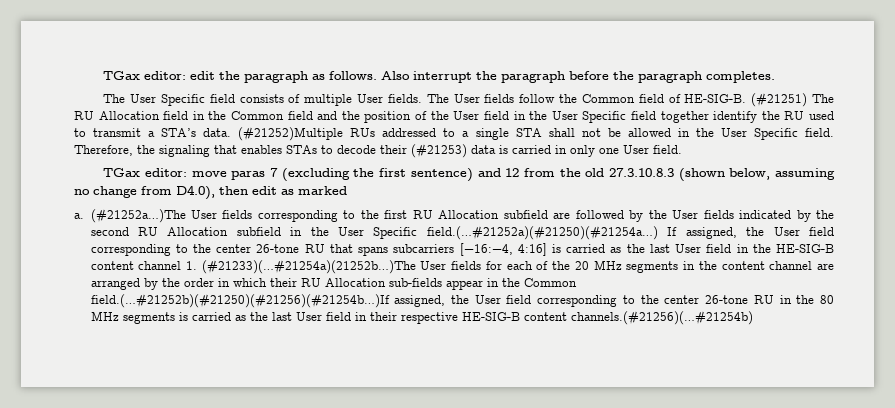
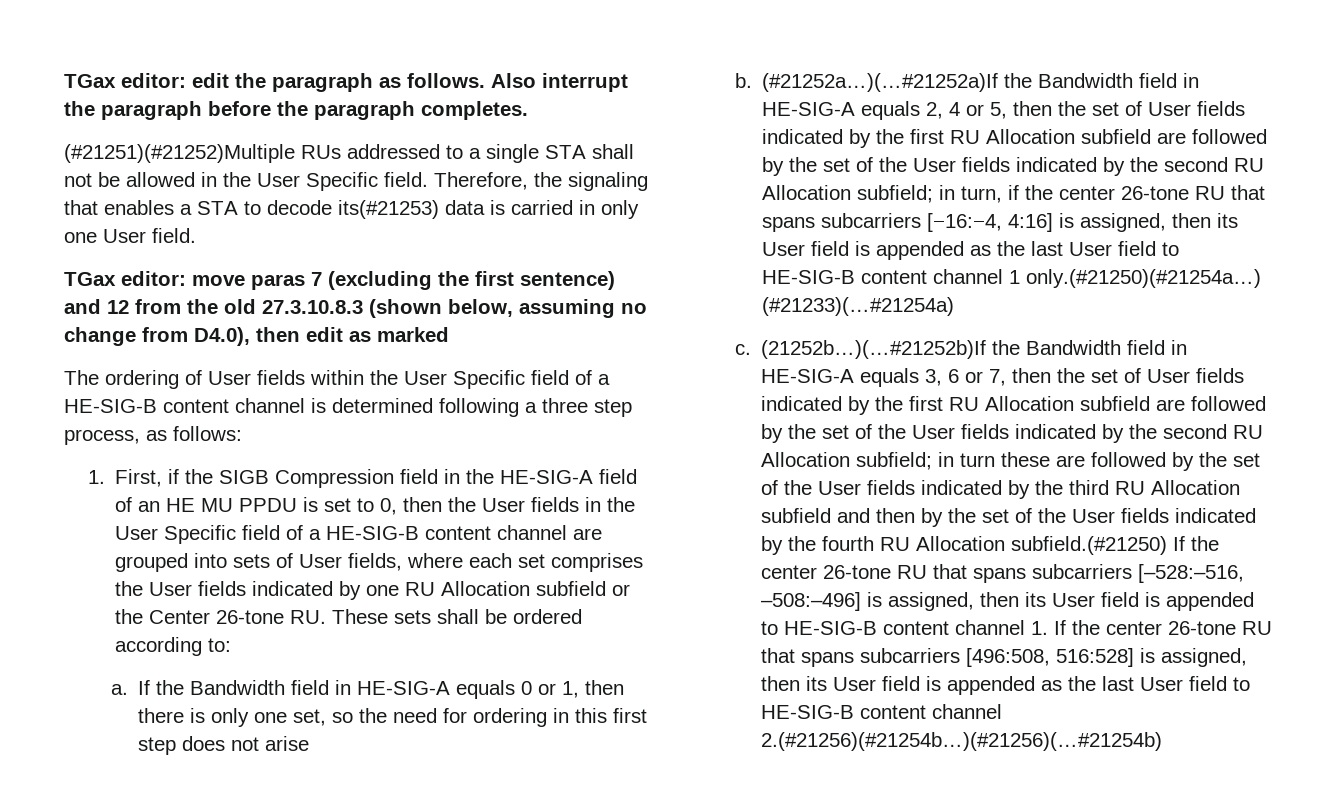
[103,93,834,107] [74,111,834,123] [74,127,344,141] The User Specific field consists of multiple User fields. The User fields follow the Common field of HE-SIG-B. (#21251) The RU Allocation field in the Common field and the position of the User field in the User Specific field together identify the RU used to transmit a STA’s data. (#21252)Multiple -> [64,144,295,163] (#21251)(#21252)Multiple
[286,144,467,158] STAs to decode their (#21253) -> [180,200,439,219] a STA to decode its(#21253)
[74,209,834,223] [90,226,834,240] [90,244,188,256] a. (#21252a…)The User fields corresponding to the first RU Allocation subfield are followed by the User fields indicated by the second RU Allocation subfield in the User Specific field.(…#21252a)(#21250)(#21254a…) If assigned, the User field corresponding to -> [64,370,610,389] [64,398,632,417] [64,426,242,445] [87,469,637,488] [114,497,635,515] [114,525,602,544] [114,553,643,572] [114,581,630,600] [114,609,582,624] [114,637,231,656] [111,680,625,699] [138,708,648,727] [138,736,310,755] [735,73,1200,92] [762,101,1246,120] [762,129,1268,148] [762,157,1265,176] [762,185,1020,203] The ordering of User fields within the User Specific field of a HE-SIG-B content channel is determined following a three step process, as follows: // 1. First, if the SIGB Compression field in the HE-SIG-A field of an HE MU PPDU is set to 0, then the User fields in the User Specific field of a HE-SIG-B content channel are grouped into sets of User fields, where each set comprises the User fields indicated by one RU Allocation subfield or the Center 26-tone RU. These sets shall be ordered according to: // a. If the Bandwidth field in HE-SIG-A equals 0 or 1, then there is only one set, so the need for ordering in this first step does not arise // b. (#21252a…)(…#21252a)If the Bandwidth field in HE-SIG-A equals 2, 4 or 5, then the set of User fields indicated by the first RU Allocation subfield are followed by the set of the User fields indicated by the second RU Allocation subfield; in turn, if
[566,244,835,253] [90,260,835,274] [90,278,577,290] [90,294,835,308] [90,311,753,325] carried as the last User field in the HE-SIG-B content channel 1. (#21233)(…#21254a)(21252b…)The User fields for each of the 20 MHz segments in the content channel are arranged by the order in which their RU Allocation sub-fields appear in the Common field.(…#21252b)(#21250)(#21256)(#21254b…)If assigned, the User field corresponding to the center 26-tone RU in the 80 MHz segments is carried as the last User field in their respective HE-SIG-B content channels.(#21256)(…#21254b) -> [1080,213,1239,232] [762,241,1180,260] [762,269,1262,288] [762,297,955,316] [735,340,1188,359] [761,368,1245,387] [761,396,1267,415] [761,424,1264,443] [761,452,1261,471] [761,480,1241,499] [761,508,1257,527] [761,536,1220,555] [761,564,1245,583] [761,592,1255,611] [761,620,1273,635] [761,648,1248,667] [761,676,1251,695] [761,704,1003,719] [761,732,1163,751] assigned, then its User field is appended as the last User field to HE-SIG-B content channel 1 only.(#21250)(#21254a…) (#21233)(…#21254a) // c. (21252b…)(…#21252b)If the Bandwidth field in HE-SIG-A equals 3, 6 or 7, then the set of User fields indicated by the first RU Allocation subfield are followed by the set of the User fields indicated by the second RU Allocation subfield; in turn these are followed by the set of the User fields indicated by the third RU Allocation subfield and then by the set of the User fields indicated by the fourth RU Allocation subfield.(#21250) If the center 26-tone RU that spans subcarriers [–528:–516, –508:–496] is assigned, then its User field is appended to HE-SIG-B content channel 1. If the center 26-tone RU that spans subcarriers [496:508, 516:528] is assigned, then its User field is appended as the last User field to HE-SIG-B content channel 2.(#21256)(#21254b…)(#21256)(…#21254b)

